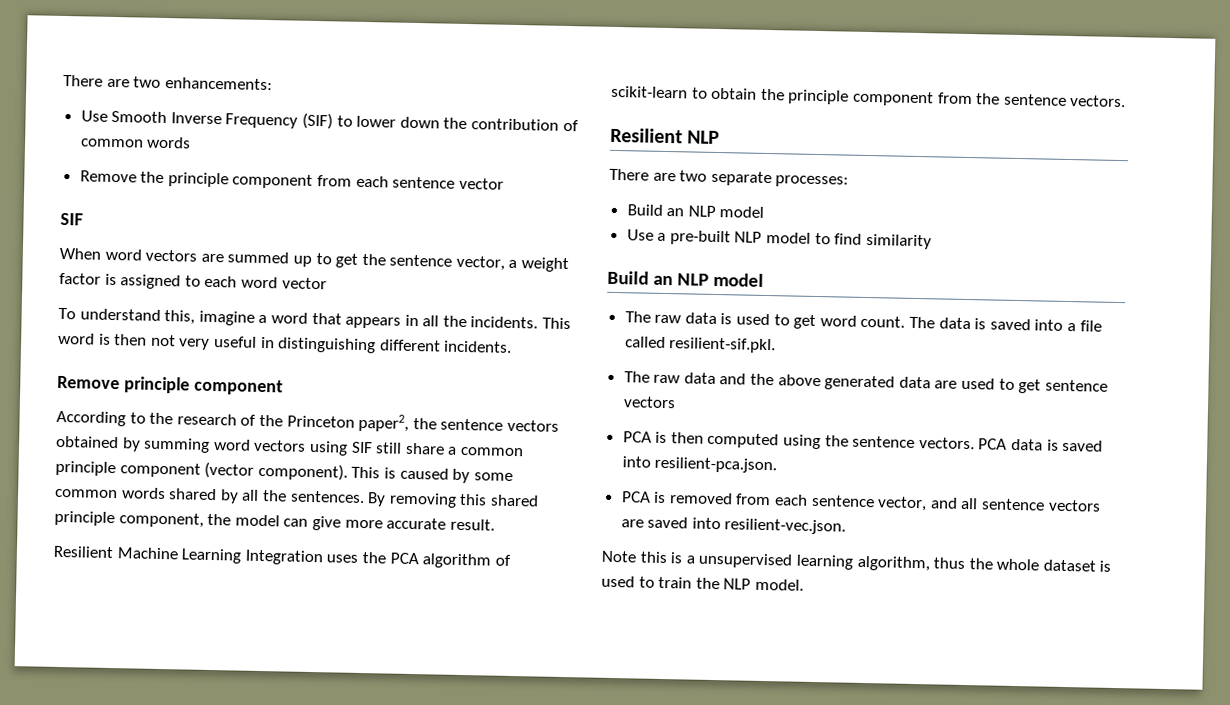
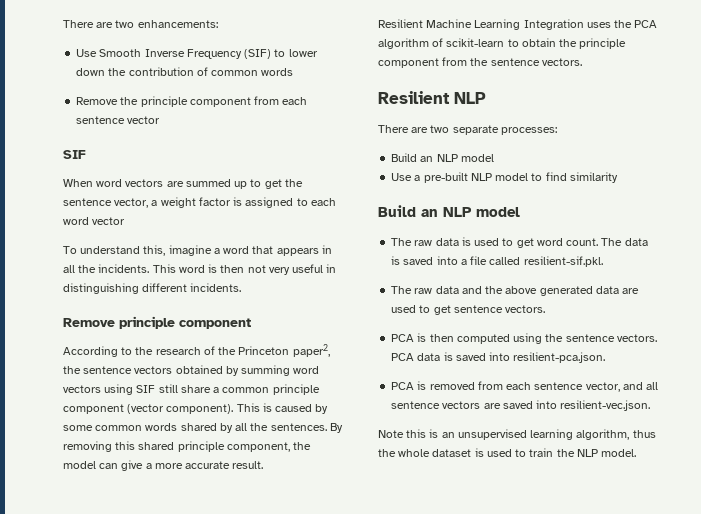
(341, 523) none -> [145,463,152,469] a
[622,396,676,409] vectors -> [505,305,546,313] vectors.
[685,555,695,564] a -> [441,432,455,438] an

